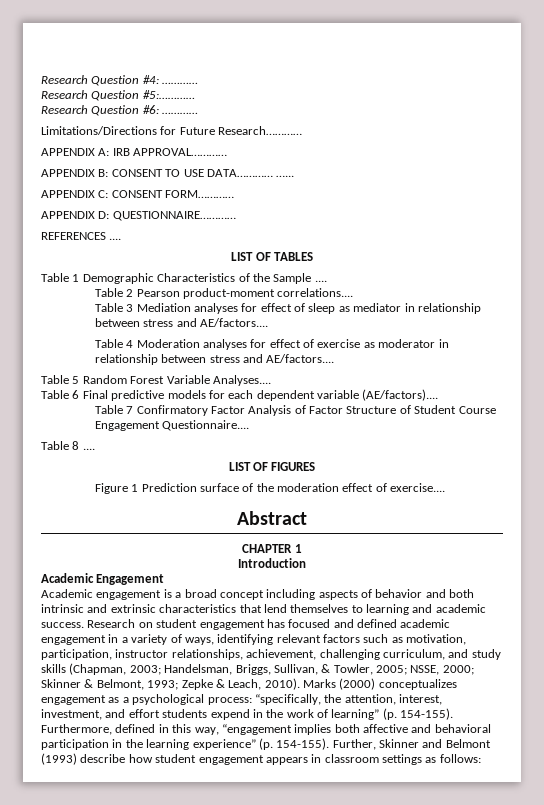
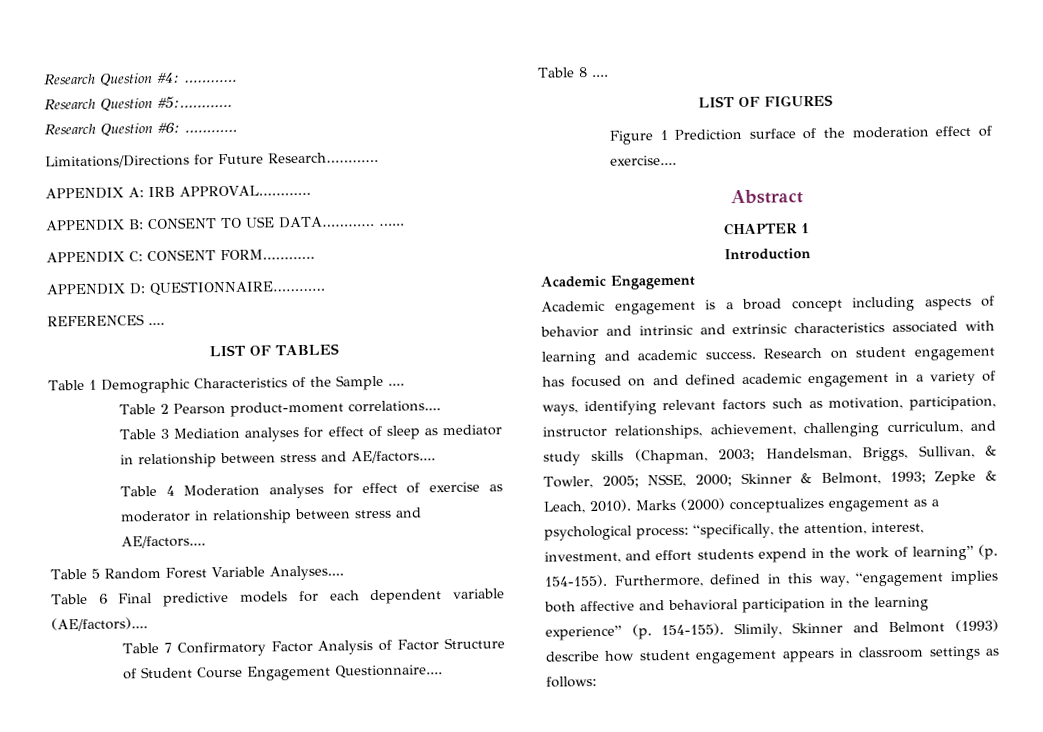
[449,589,475,598] both -> (632, 330) none
[239,604,363,613] that lend themselves to -> [892,320,995,333] associated with
(331, 623) none -> [628,378,647,387] on
[332,739,376,750] Further, -> [734,622,783,639] Slimily,

